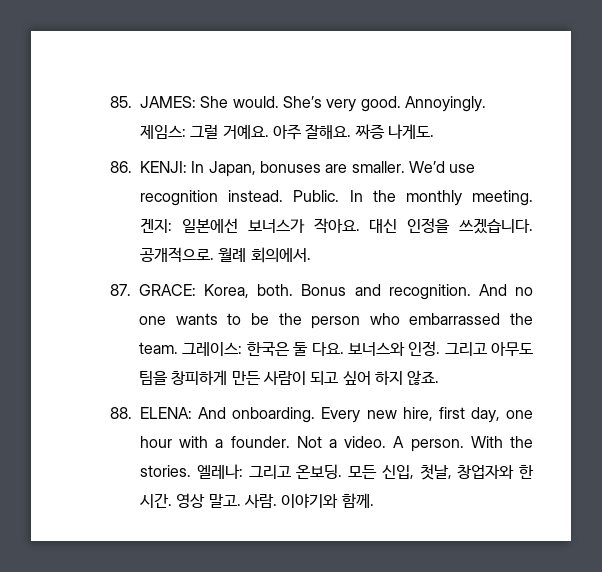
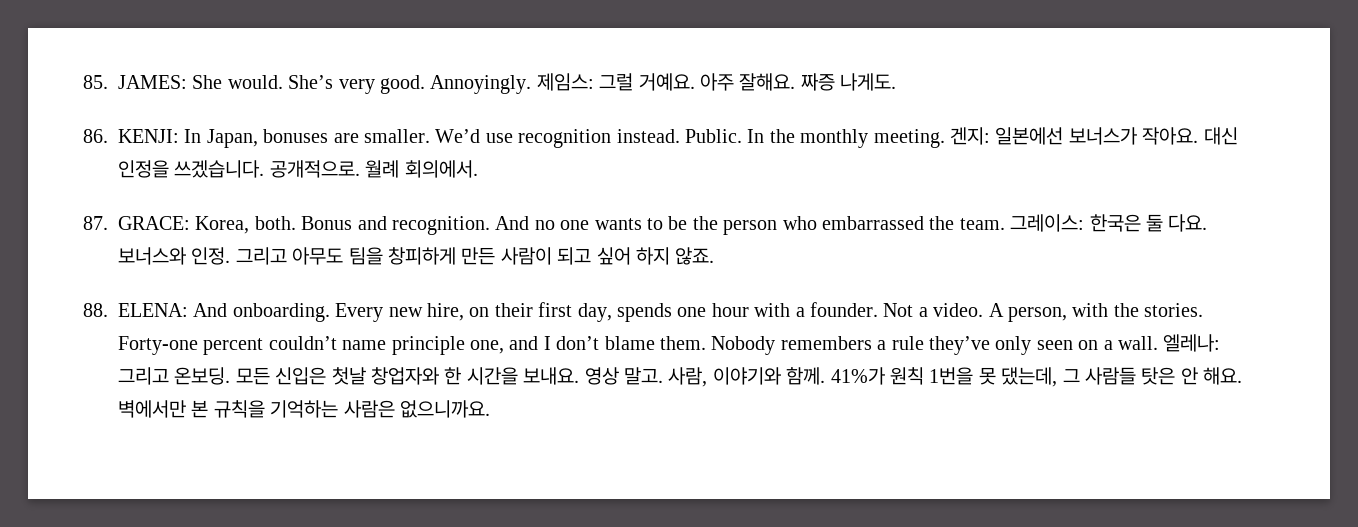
(433, 414) none -> [469,303,533,317] on their
(500, 415) none -> [616,303,672,322] spends
[410,436,533,452] [140,464,534,480] [140,493,172,508] person. With the stories. 엘레나: 그리고 온보딩. 모든 신입, 첫날, 창업자와 한 시간. -> [1007,303,1204,322] [118,334,1221,355] [118,367,580,385] person, with the stories. Forty-one percent couldn’t name principle one, and I don’t blame them. Nobody remembers a rule they’ve only seen on a wall. 엘레나: 그리고 온보딩. 모든 신입은 첫날 창업자와 한 시간을 보내요.
[243,494,277,508] 사람. -> [668,367,708,387] 사람,
(374, 500) none -> [830,367,1243,387] [118,400,490,418] 41%가 원칙 1번을 못 댔는데, 그 사람들 탓은 안 해요. 벽에서만 본 규칙을 기억하는 사람은 없으니까요.

